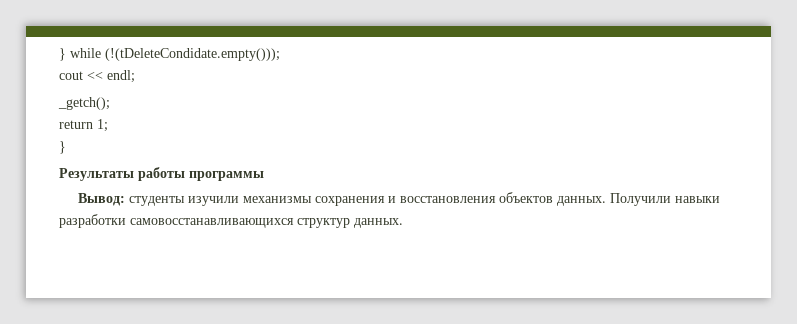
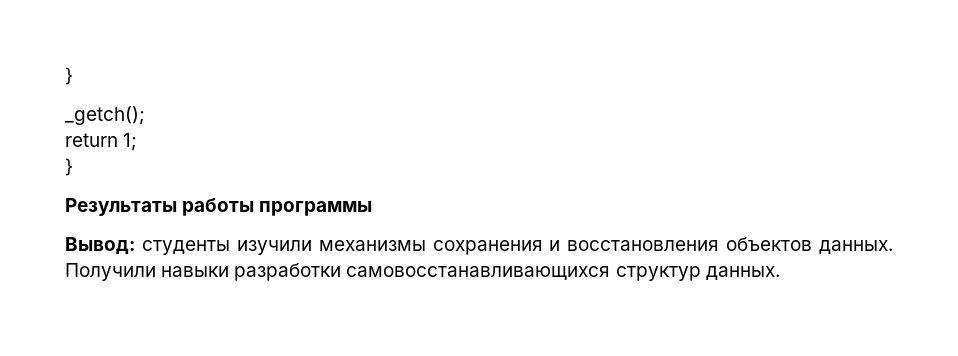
[59,48,280,61] [59,70,135,83] } while (!(tDeleteCondidate.empty())); // cout << endl; -> [65,67,73,85] }

